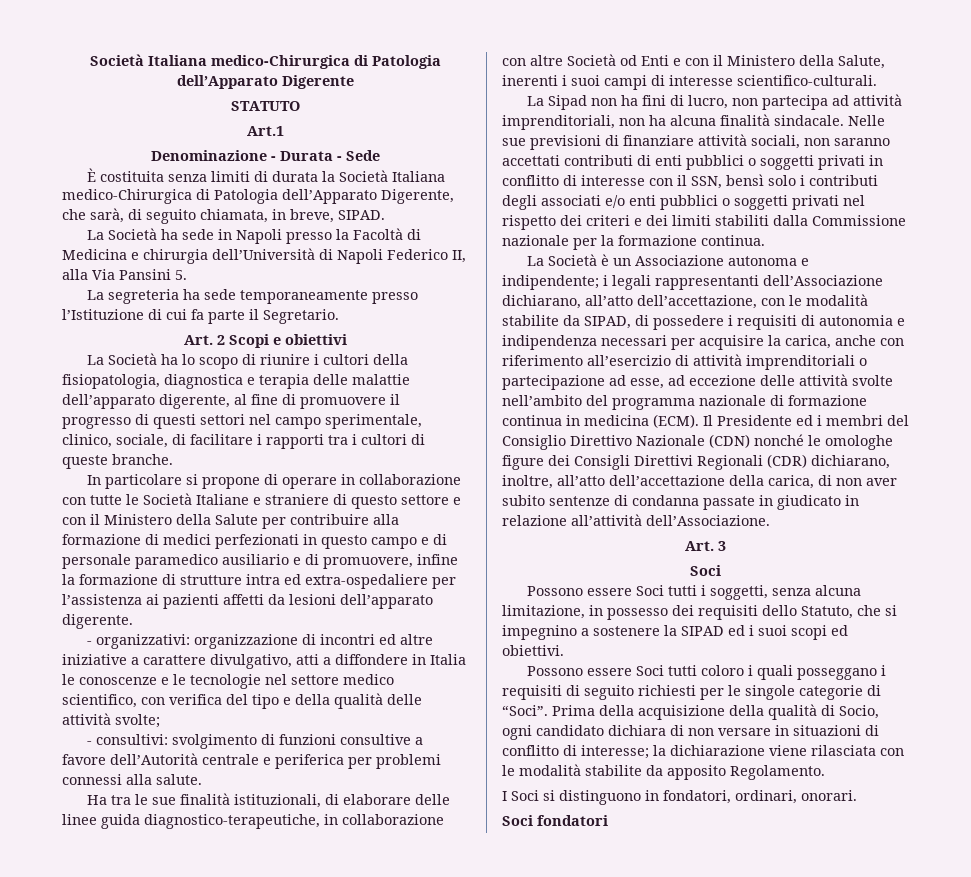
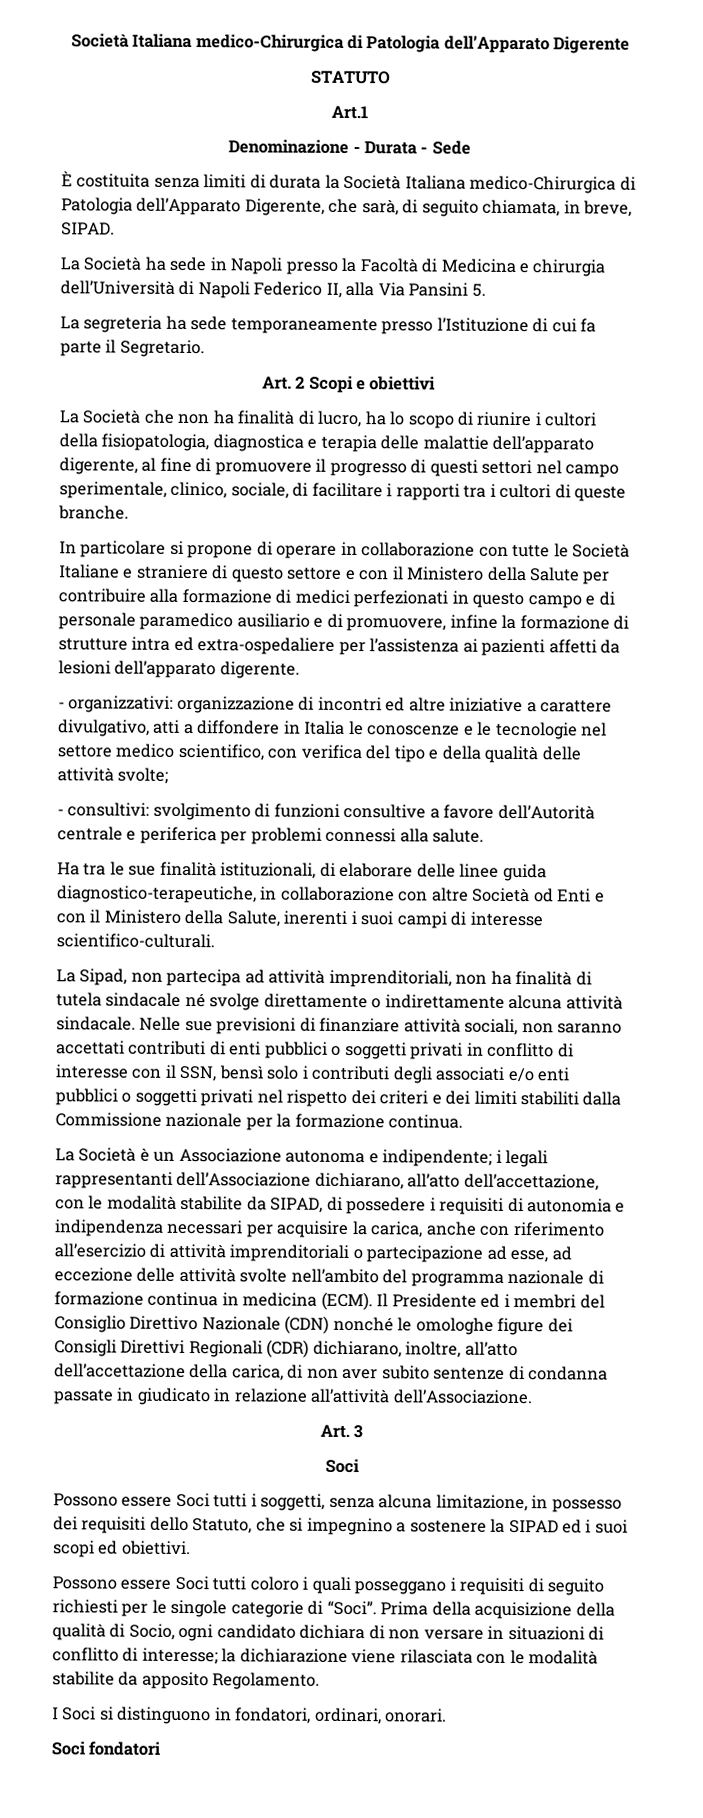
(157, 359) none -> [143,409,363,428] che non ha finalità di lucro,
[547,95,728,110] Sipad non ha fini di lucro, -> [79,968,128,986] Sipad,
[670,114,770,126] alcuna finalità -> [515,971,592,986] [56,992,623,1011] finalità di tutela sindacale né svolge direttamente o indirettamente alcuna attività

